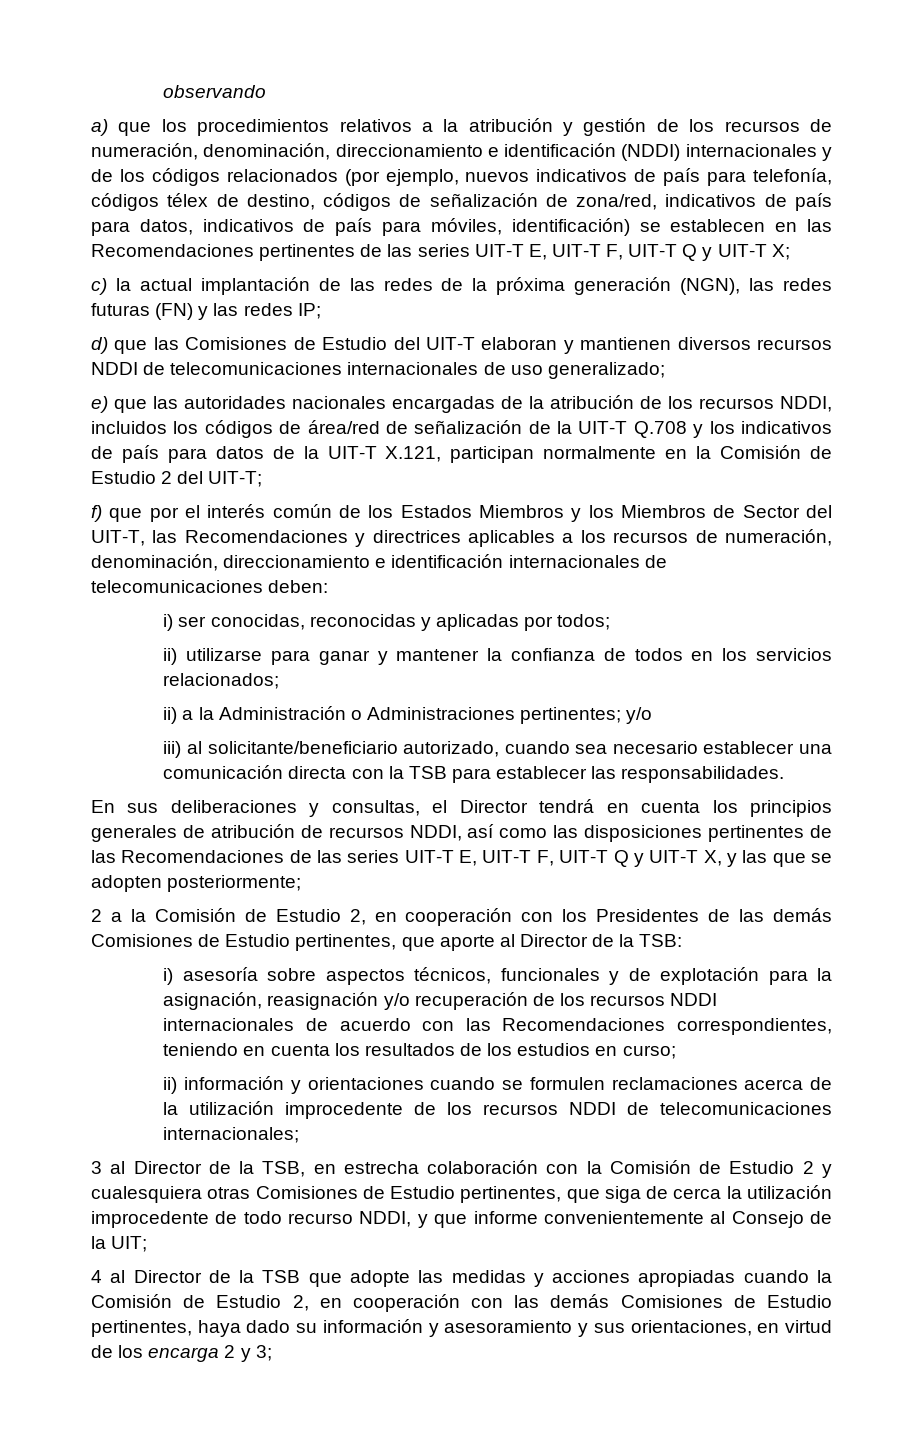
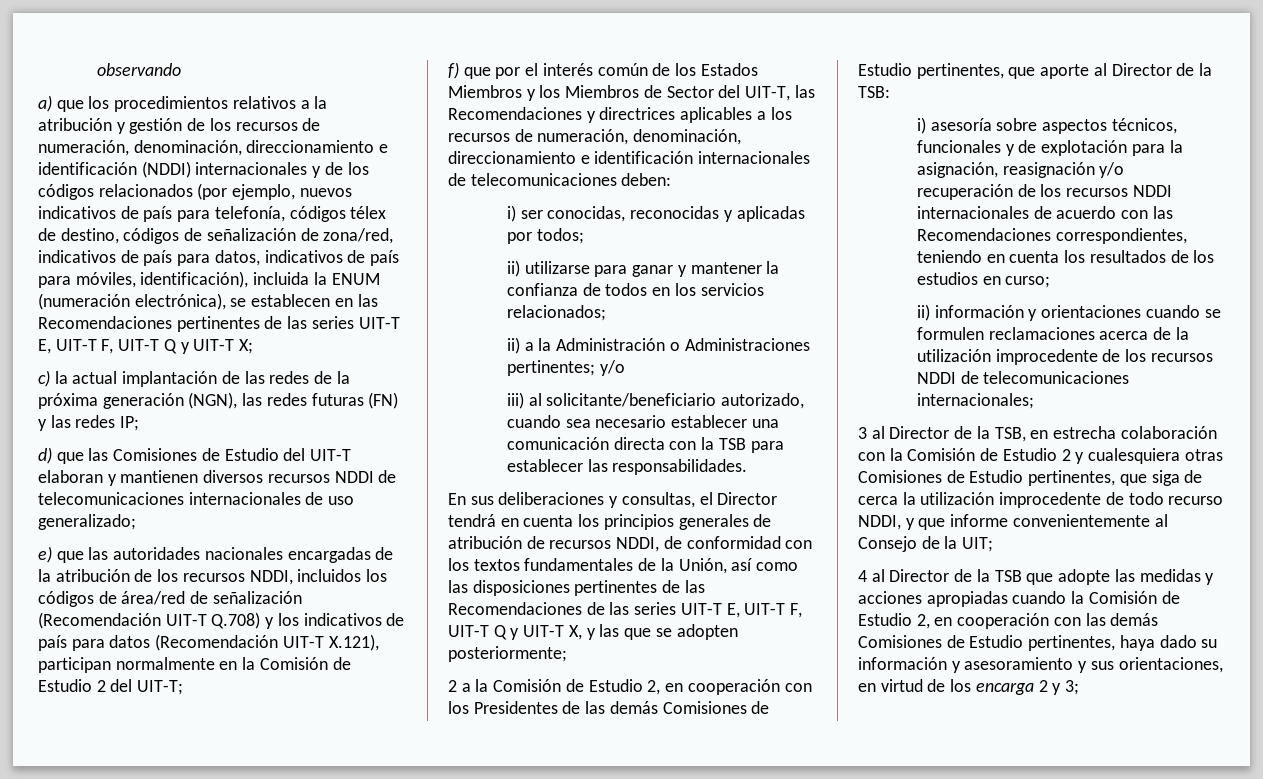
[511,218,630,236] identificación) -> [140,271,380,288] [38,293,226,310] identificación), incluida la ENUM (numeración electrónica),
[528,421,687,438] de la UIT-T Q.708 -> [38,612,261,629] (Recomendación UIT-T Q.708)
[272,446,442,462] de la UIT-T X.121, -> [155,634,379,651] (Recomendación UIT-T X.121),
(462, 833) none -> [663,536,813,549] [448,558,727,574] de conformidad con los textos fundamentales de la Unión,

